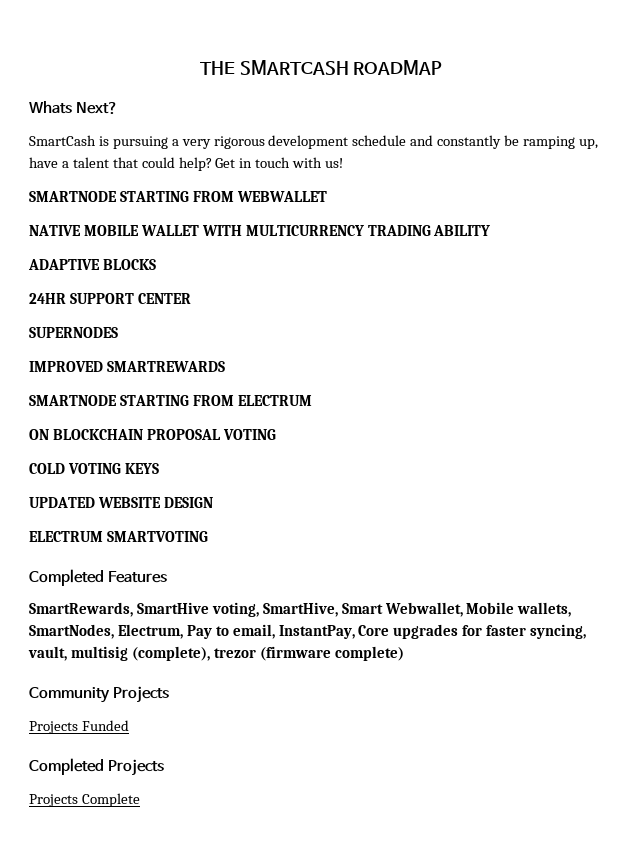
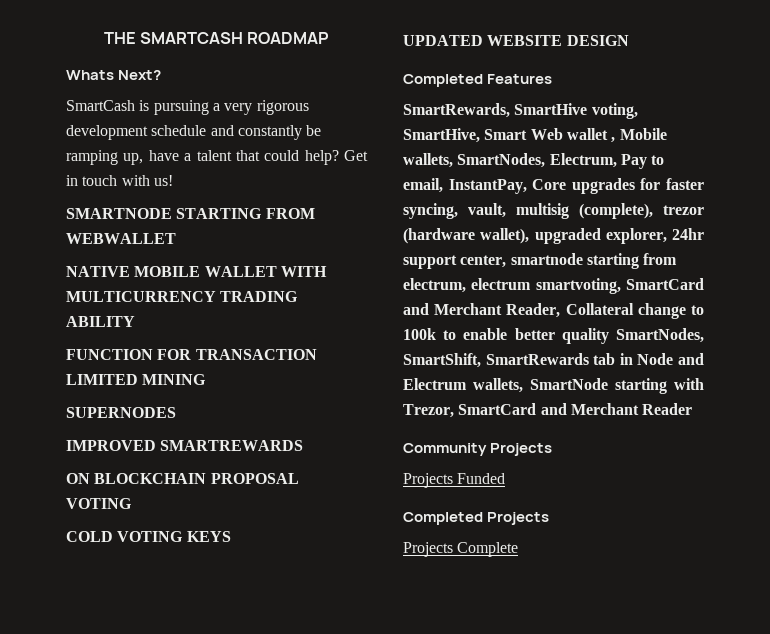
[28,259,156,270] [29,293,191,304] ADAPTIVE BLOCKS // 24HR SUPPORT CENTER -> [66,349,317,360] [66,374,207,385] FUNCTION FOR TRANSACTION LIMITED MINING
[29,395,312,406] // SMARTNODE STARTING FROM ELECTRUM -> (304, 445) none
[29,531,208,542] // ELECTRUM SMARTVOTING -> (629, 40) none
[384,602,463,617] Webwallet, -> [530,128,616,143] Web wallet ,
[259,646,404,661] (firmware complete) -> [403,228,704,244] [403,253,678,269] [403,278,704,294] [403,303,704,319] [403,328,704,344] [403,353,704,368] [403,378,704,394] [403,403,693,418] (hardware wallet), upgraded explorer, 24hr support center, smartnode starting from electrum, electrum smartvoting, SmartCard and Merchant Reader, Collateral change to 100k to enable better quality SmartNodes, SmartShift, SmartRewards tab in Node and Electrum wallets, SmartNode starting with Trezor, SmartCard and Merchant Reader

